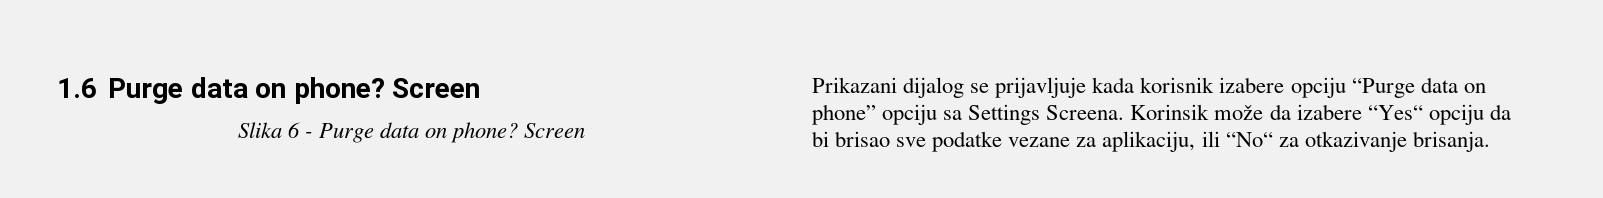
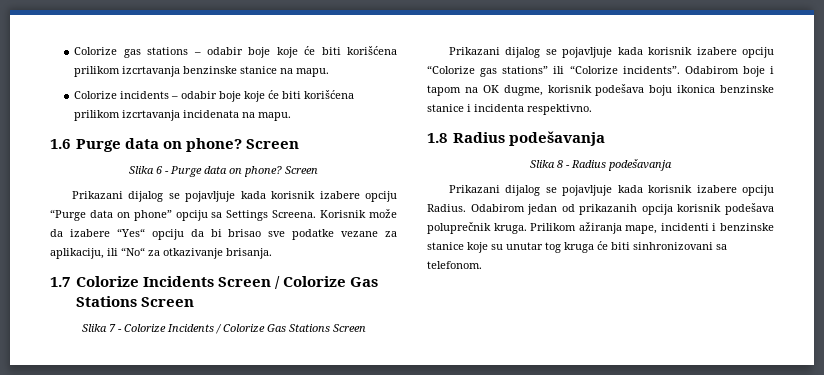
(57, 88) none -> [74,46,398,58] [74,66,330,77] [74,90,355,102] [74,110,292,121] Colorize gas stations – odabir boje koje će biti korišćena prilikom izcrtavanja benzinske stanice na mapu. // Colorize incidents – odabir boje koje će biti korišćena prilikom izcrtavanja incidenata na mapu. //
[995,77,1087,98] prijavljuje -> [185,191,236,202] pojavljuje
[1130,104,1210,120] Korinsik -> [320,210,367,218] Korisnik
(1490, 141) none -> [50,276,378,289] [75,296,194,307] [81,324,366,334] [448,47,774,58] [427,65,774,77] [427,84,774,96] [427,104,592,115] [427,131,605,146] [530,159,672,171] [448,185,774,196] [427,203,774,215] [427,222,774,234] [427,241,727,253] [427,261,482,269] // 1.7 Colorize Incidents Screen / Colorize Gas Stations Screen // Slika 7 - Colorize Incidents / Colorize Gas Stations Screen // Prikazani dijalog se pojavljuje kada korisnik izabere opciju “Colorize gas stations” ili “Colorize incidents”. Odabirom boje i tapom na OK dugme, korisnik podešava boju ikonica benzinske stanice i incidenta respektivno. // 1.8 Radius podešavanja // Slika 8 - Radius podešavanja // Prikazani dijalog se pojavljuje kada korisnik izabere opciju Radius. Odabirom jedan od prikazanih opcija korisnik podešava poluprečnik kruga. Prilikom ažiranja mape, incidenti i benzinske stanice koje su unutar tog kruga će biti sinhronizovani sa telefonom.

